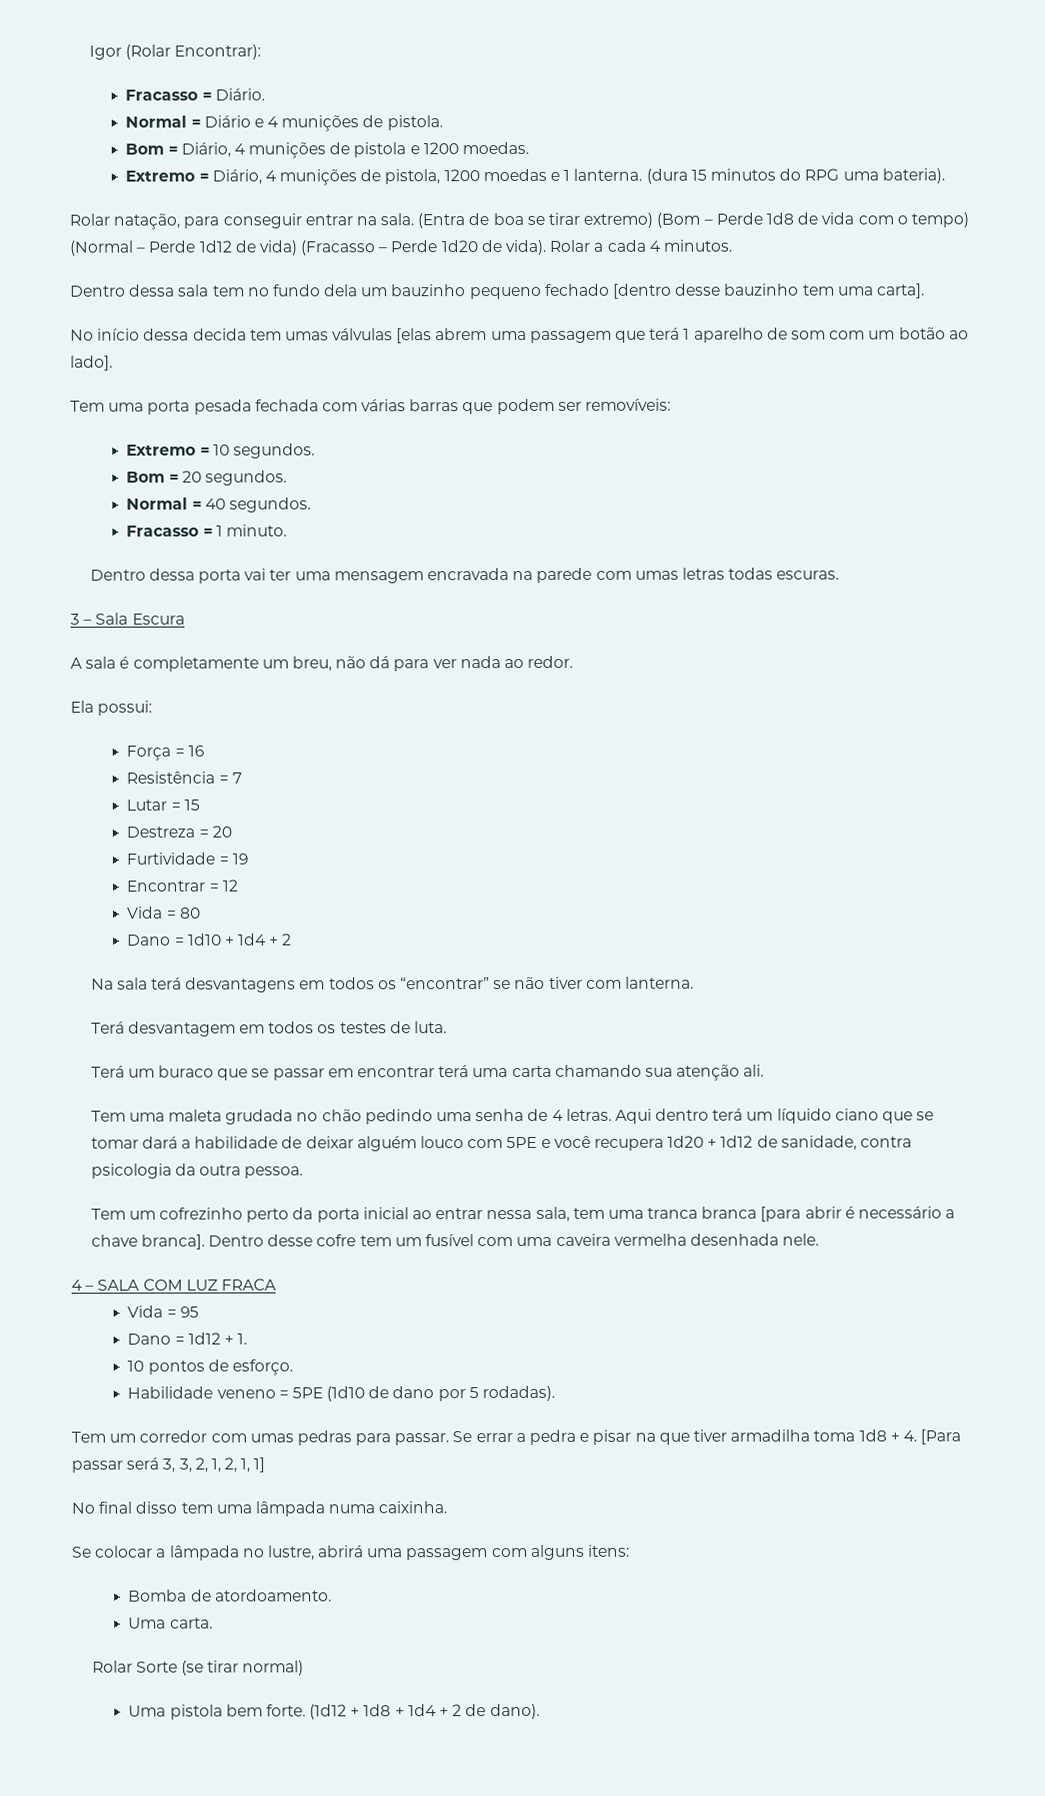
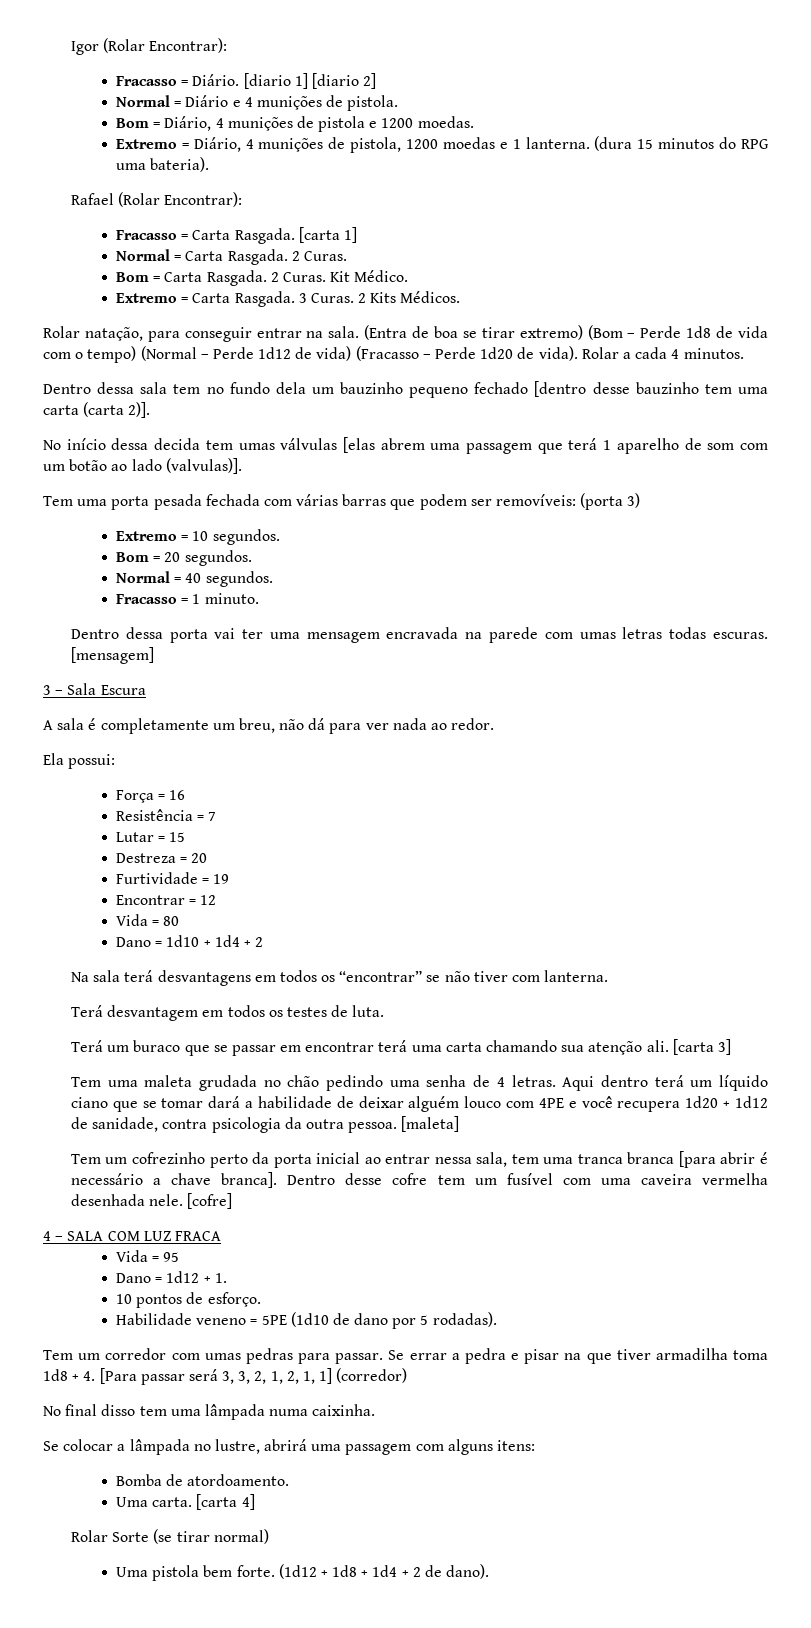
(265, 94) none -> [243,73,377,89] [diario 1] [diario 2]
(945, 176) none -> [70,192,243,207] [115,227,357,244] [115,249,347,265] [115,270,409,286] [115,291,461,307] // Rafael (Rolar Encontrar): // Fracasso = Carta Rasgada. [carta 1] // Normal = Carta Rasgada. 2 Curas. // Bom = Carta Rasgada. 2 Curas. Kit Médico. // Extremo = Carta Rasgada. 3 Curas. 2 Kits Médicos.
[876,283,925,299] carta]. -> [43,402,151,418] carta (carta 2)].
[70,355,113,371] lado]. -> [131,458,242,474] lado (valvulas)].
(672, 404) none -> [580,493,641,510] (porta 3)
(840, 575) none -> [70,647,154,664] [mensagem]
(765, 1070) none -> [672,1039,731,1055] [carta 3]
[506,1136,538,1149] 5PE -> [538,1098,564,1108] 4PE
(304, 1172) none -> [401,1116,460,1132] [maleta]
(820, 1239) none -> [187,1193,233,1209] [cofre]
(266, 1465) none -> [336,1368,408,1383] (corredor)
(213, 1623) none -> [196,1494,255,1510] [carta 4]

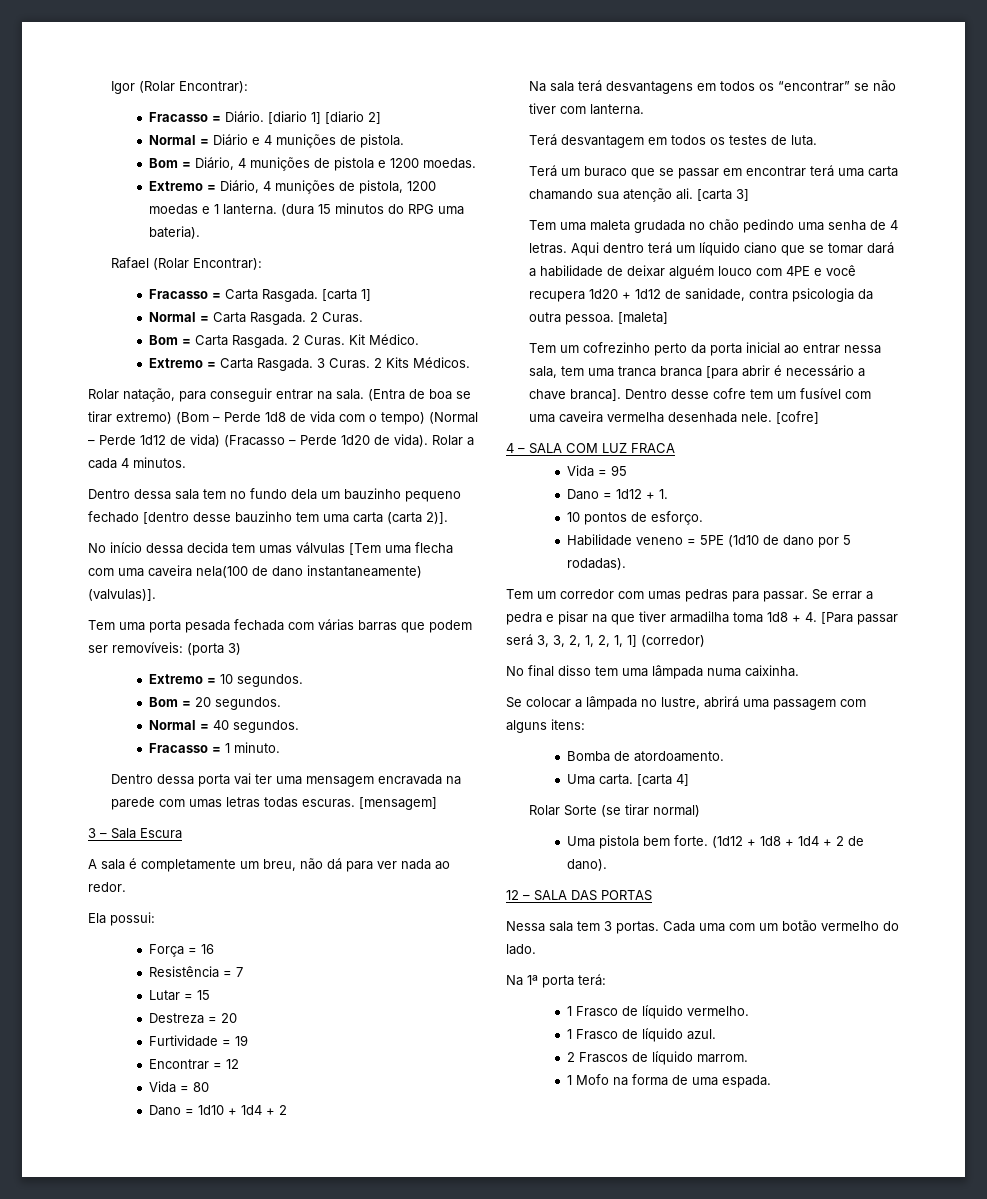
[342,437,769,454] [43,459,162,471] [elas abrem uma passagem que terá 1 aparelho de som com um botão ao lado -> [349,542,453,555] [88,565,422,578] [Tem uma flecha com uma caveira nela(100 de dano instantaneamente)
(490, 1571) none -> [506,890,652,901] [506,920,899,934] [506,944,536,955] [506,974,606,988] [566,1005,749,1019] [566,1028,716,1042] [566,1051,748,1065] [566,1074,771,1088] // 12 – SALA DAS PORTAS // Nessa sala tem 3 portas. Cada uma com um botão vermelho do lado. // Na 1ª porta terá: // 1 Frasco de líquido vermelho. // 1 Frasco de líquido azul. // 2 Frascos de líquido marrom. // 1 Mofo na forma de uma espada.

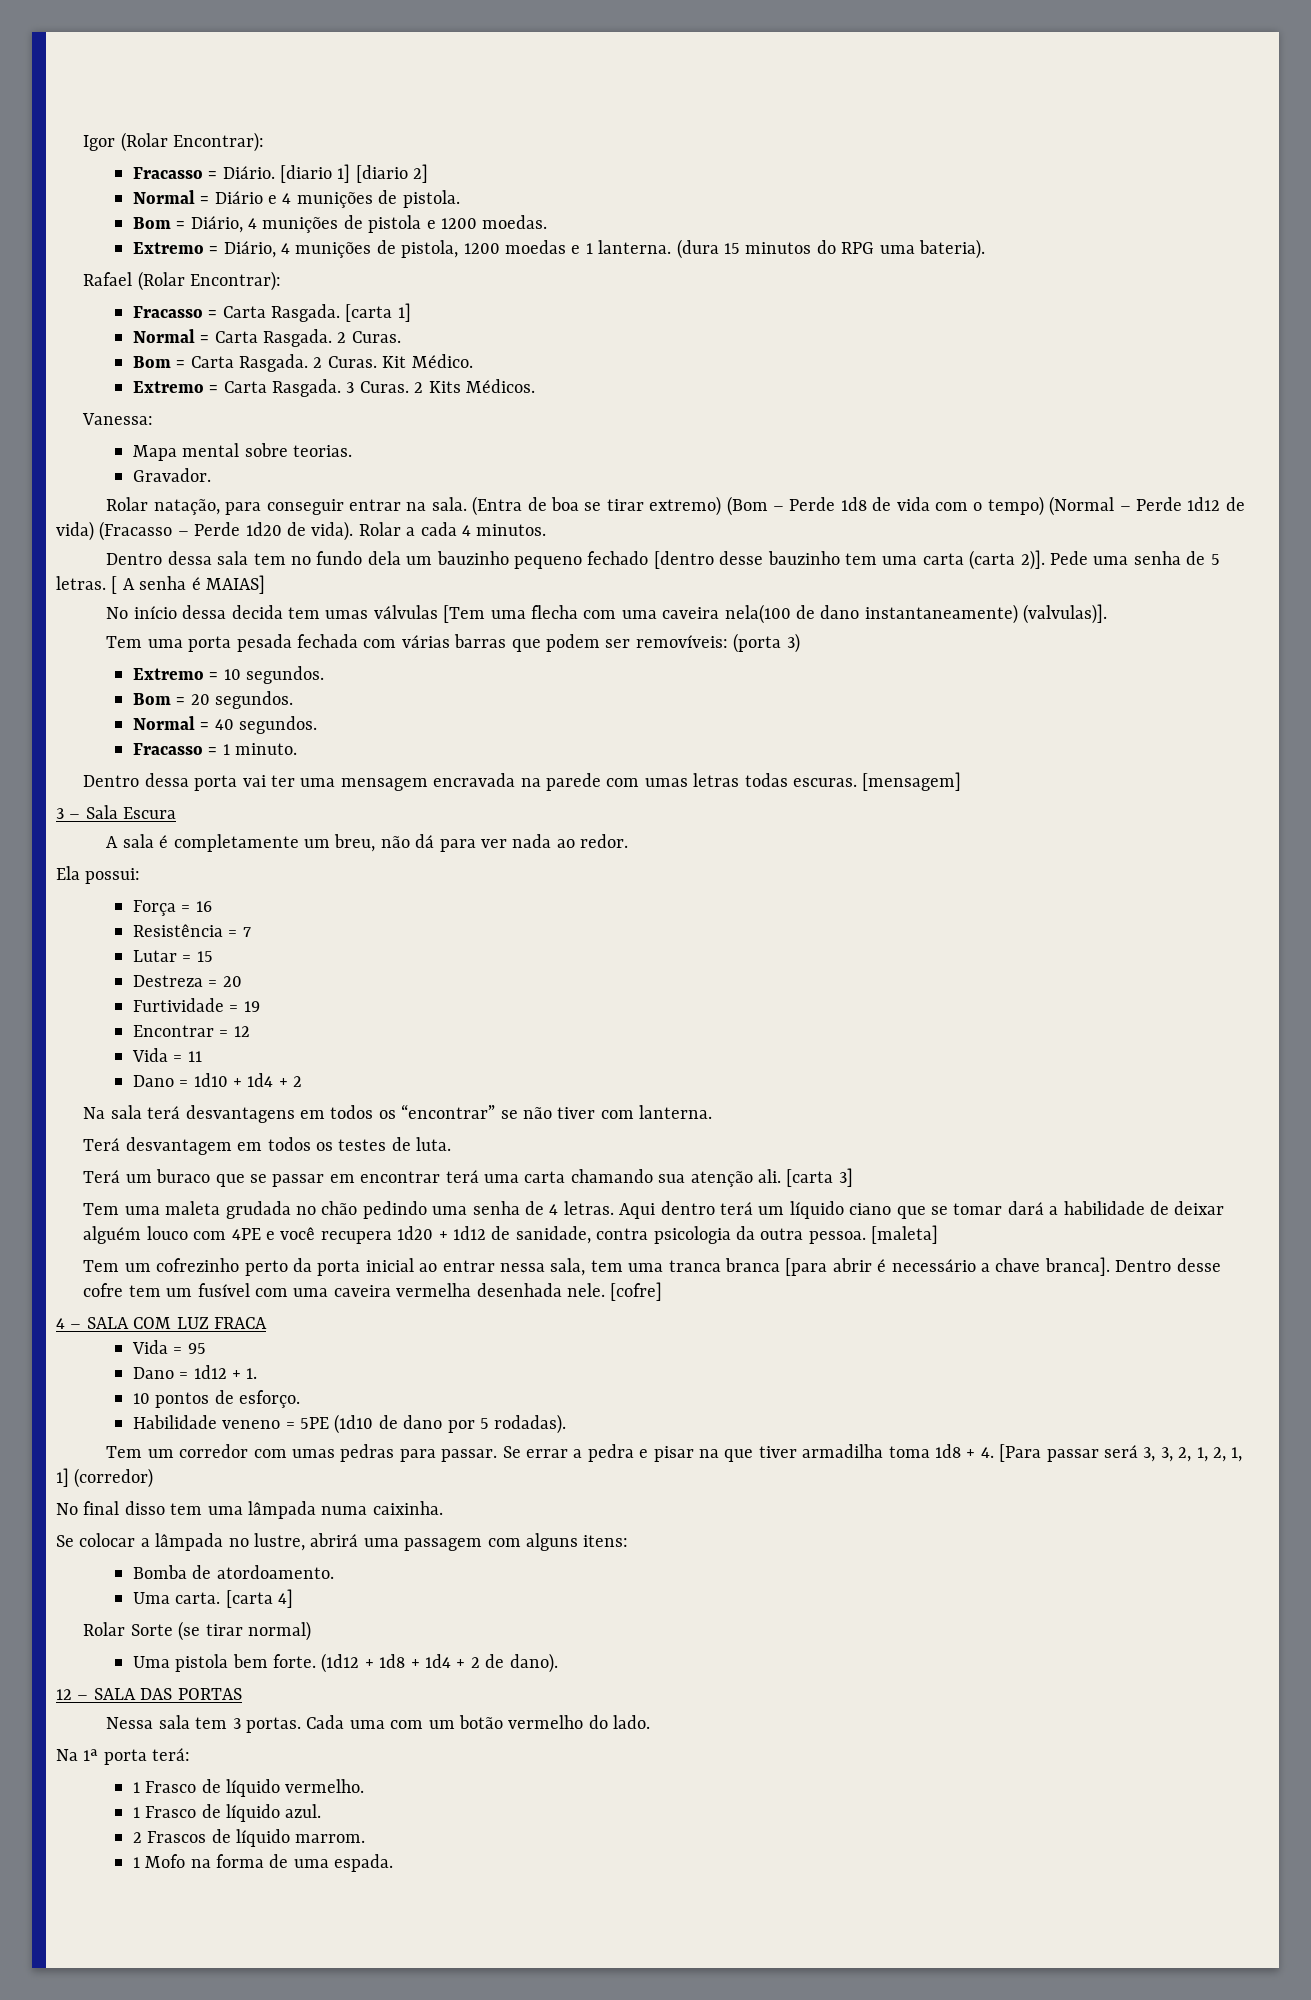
(470, 362) none -> [82,413,154,425] [132,443,353,461] [132,468,211,482] // Vanessa: // Mapa mental sobre teorias. // Gravador.
(448, 518) none -> [1049,551,1220,565] [56,575,265,594] Pede uma senha de 5 letras. [ A senha é MAIAS]
[192,1082,209,1092] 80 -> [187,1051,202,1062] 11

